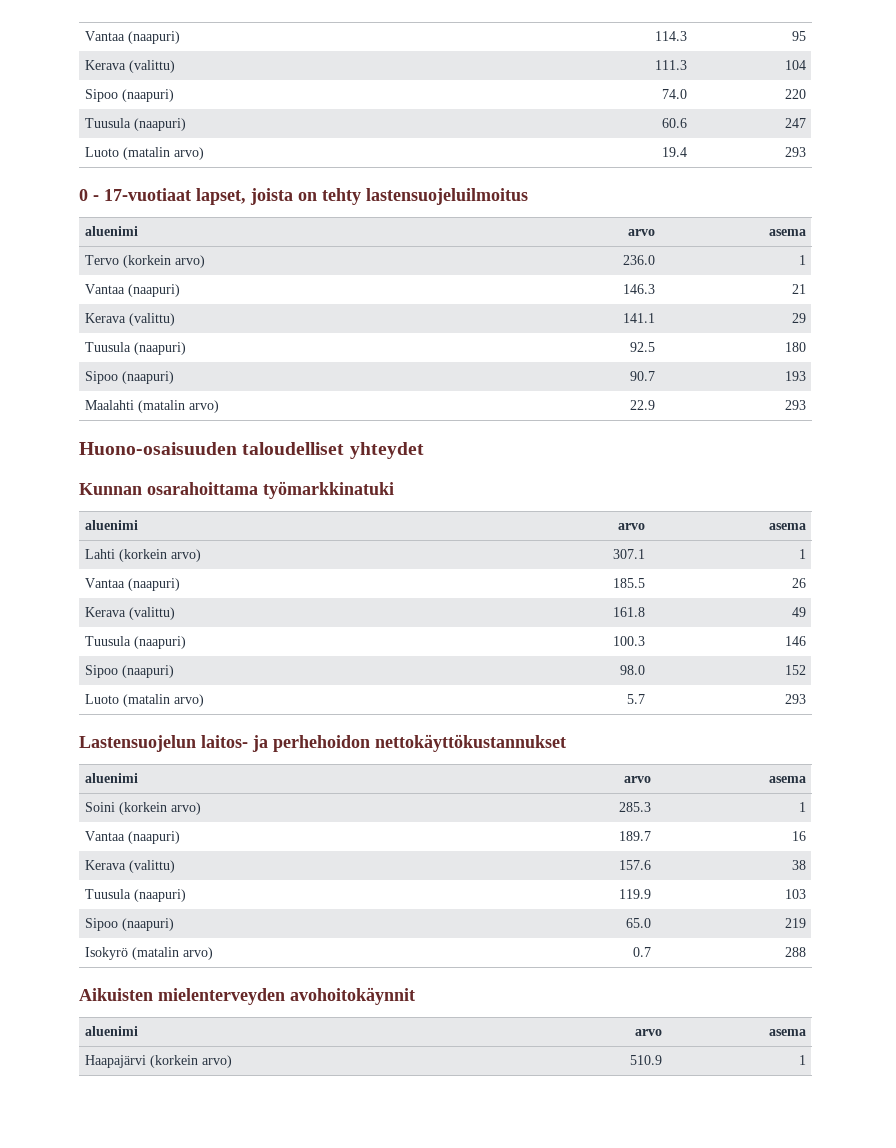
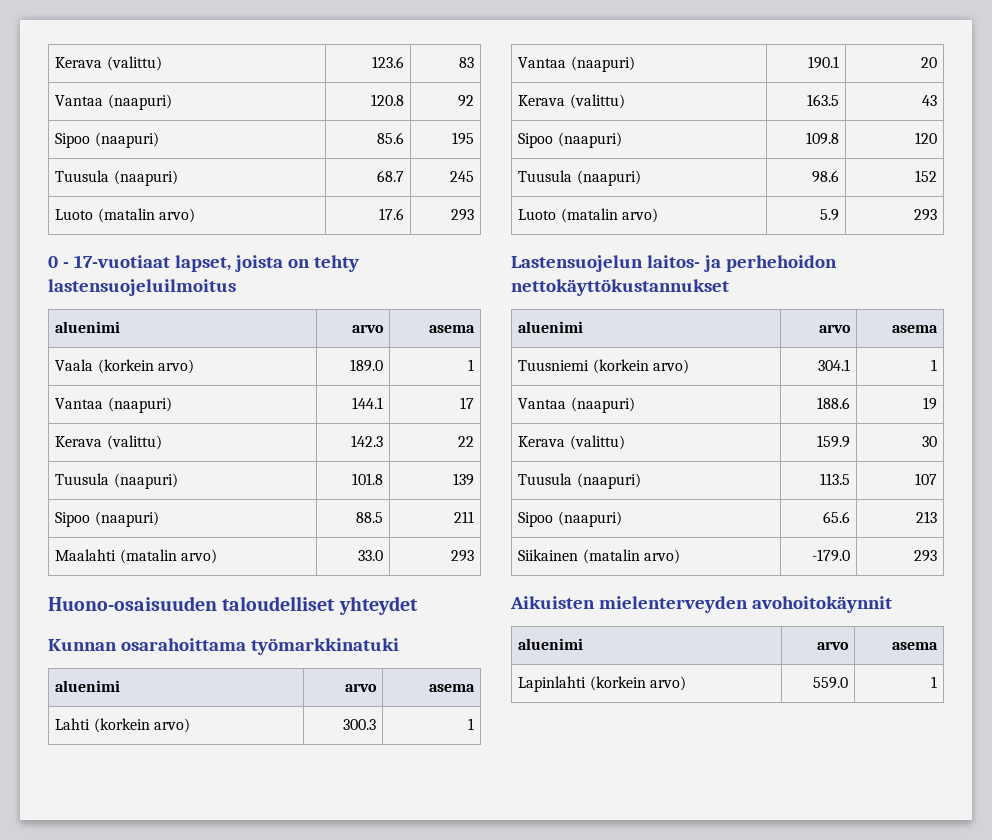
[85,31,181,44] [654,31,687,41] [791,31,806,41] [85,60,176,73] [654,60,687,70] [784,60,806,70] [85,89,175,102] [661,89,687,99] [784,89,806,99] [85,118,187,131] [661,118,687,128] [784,118,806,128] [85,147,205,160] [661,147,687,157] Vantaa (naapuri) | 114.3 | 95 // Kerava (valittu) | 111.3 | 104 // Sipoo (naapuri) | 74.0 | 220 // Tuusula (naapuri) | 60.6 | 247 // Luoto (matalin arvo) | 19.4 -> [55,56,162,71] [371,56,404,68] [458,57,474,68] [55,94,172,110] [370,94,404,106] [457,95,474,107] [55,132,159,148] [376,132,404,144] [451,132,474,145] [55,170,178,186] [376,170,404,182] [449,171,474,182] [55,208,195,223] [378,208,404,220] Kerava (valittu) | 123.6 | 83 // Vantaa (naapuri) | 120.8 | 92 // Sipoo (naapuri) | 85.6 | 195 // Tuusula (naapuri) | 68.7 | 245 // Luoto (matalin arvo) | 17.6
[85,255,206,268] [622,255,655,265] [798,255,806,265] [85,284,181,297] [622,284,655,294] [791,284,806,294] [85,313,176,326] [622,313,655,323] [791,313,806,323] [85,342,187,355] [629,342,655,352] [784,342,806,352] [85,371,175,384] [629,371,655,381] [784,371,806,381] Tervo (korkein arvo) | 236.0 | 1 // Vantaa (naapuri) | 146.3 | 21 // Kerava (valittu) | 141.1 | 29 // Tuusula (naapuri) | 92.5 | 180 // Sipoo (naapuri) | 90.7 | 193 -> [55,359,194,374] [349,359,383,372] [467,359,474,371] [55,397,172,413] [351,397,383,409] [459,397,474,409] [55,435,162,450] [350,435,383,447] [457,436,474,447] [55,473,178,489] [351,473,383,485] [452,473,474,486] [55,511,159,527] [355,512,383,523] [453,511,474,523] Vaala (korkein arvo) | 189.0 | 1 // Vantaa (naapuri) | 144.1 | 17 // Kerava (valittu) | 142.3 | 22 // Tuusula (naapuri) | 101.8 | 139 // Sipoo (naapuri) | 88.5 | 211
[629,400,655,410] 22.9 -> [357,550,383,561] 33.0
[612,549,645,559] [798,549,806,559] [85,578,181,591] [612,578,645,588] [791,578,806,588] [85,607,176,620] [612,607,645,617] [791,607,806,617] [85,636,187,649] [612,636,645,646] [784,636,806,646] [85,665,175,678] [619,665,645,675] 307.1 | 1 // Vantaa (naapuri) | 185.5 | 26 // Kerava (valittu) | 161.8 | 49 // Tuusula (naapuri) | 100.3 | 146 // Sipoo (naapuri) | 98.0 -> [342,719,376,730] [467,718,474,730] [518,56,635,72] [807,56,839,69] [920,57,937,68] [518,94,625,109] [806,94,839,106] [921,95,937,106] [518,132,622,148] [805,132,839,145] [914,132,937,144] [518,170,641,186] [811,170,839,183] 300.3 | 1 // Vantaa (naapuri) | 190.1 | 20 // Kerava (valittu) | 163.5 | 43 // Sipoo (naapuri) | 109.8 | 120 // Tuusula (naapuri) | 98.6
[626,694,645,704] 5.7 -> [819,209,839,221] 5.9
[85,802,202,815] [618,802,651,812] [798,802,806,812] [85,831,181,844] [618,831,651,841] [791,831,806,841] [85,860,176,873] [618,860,651,870] [791,860,806,870] [85,889,187,902] [618,889,651,899] [784,889,806,899] [85,918,175,931] [625,918,651,928] [784,918,806,928] [85,947,214,960] [632,947,651,957] [784,947,806,957] Soini (korkein arvo) | 285.3 | 1 // Vantaa (naapuri) | 189.7 | 16 // Kerava (valittu) | 157.6 | 38 // Tuusula (naapuri) | 119.9 | 103 // Sipoo (naapuri) | 65.0 | 219 // Isokyrö (matalin arvo) | 0.7 | 288 -> [518,359,689,374] [817,359,850,371] [930,359,937,371] [518,397,635,413] [816,397,850,409] [922,397,937,410] [518,435,625,450] [816,435,850,448] [921,436,937,447] [518,473,641,489] [819,473,850,485] [914,473,937,485] [518,511,622,527] [822,511,850,523] [915,511,937,523] [518,549,680,564] [811,549,850,562] [913,550,937,562] Tuusniemi (korkein arvo) | 304.1 | 1 // Vantaa (naapuri) | 188.6 | 19 // Kerava (valittu) | 159.9 | 30 // Tuusula (naapuri) | 113.5 | 107 // Sipoo (naapuri) | 65.6 | 213 // Siikainen (matalin arvo) | -179.0 | 293
[85,1055,233,1068] [629,1055,662,1065] Haapajärvi (korkein arvo) | 510.9 -> [518,676,686,692] [812,677,848,689] Lapinlahti (korkein arvo) | 559.0

